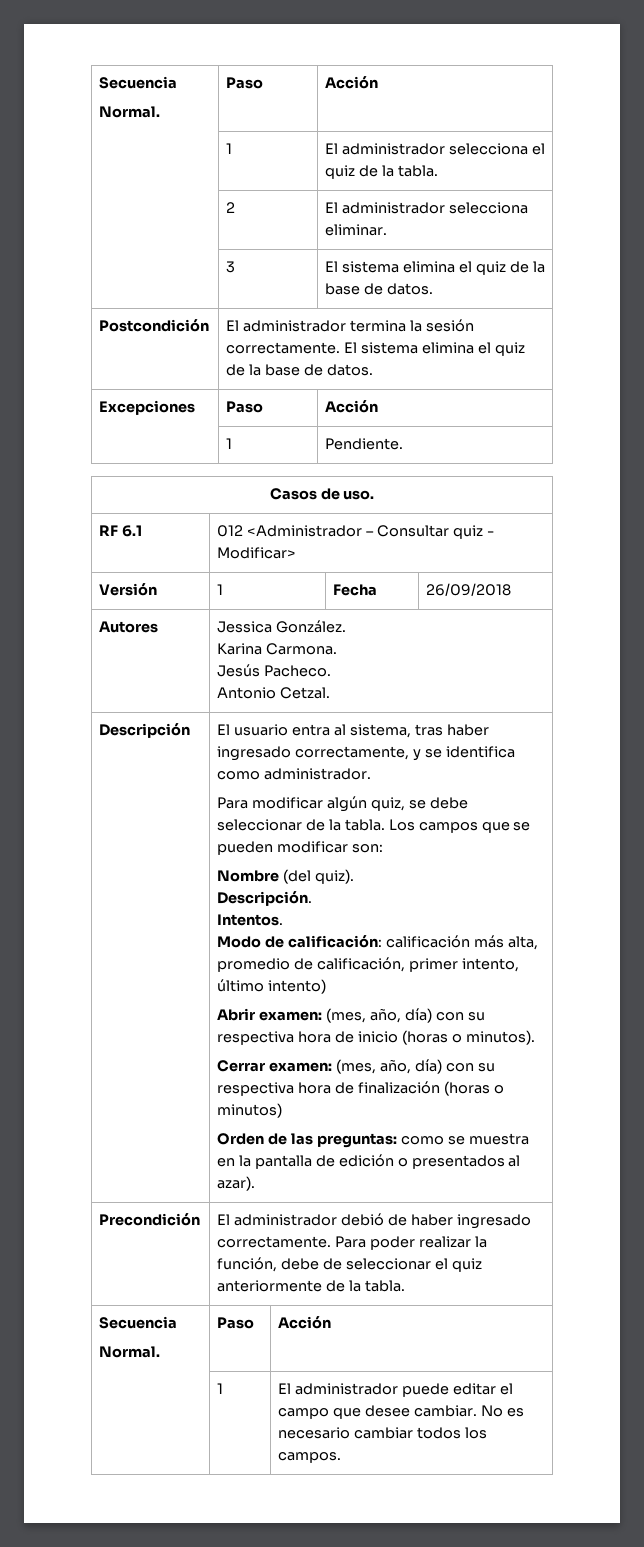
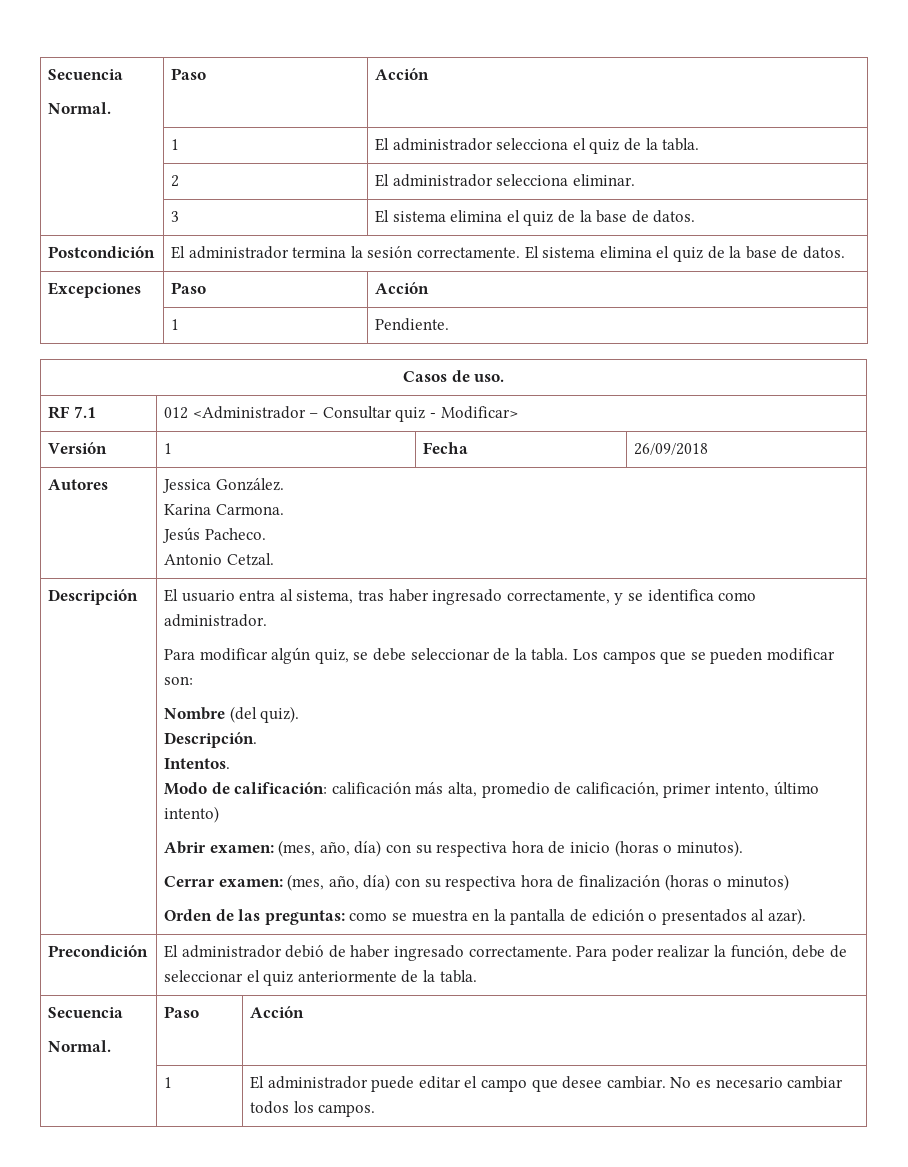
[121,525,142,537] 6.1 -> [73,406,96,418] 7.1

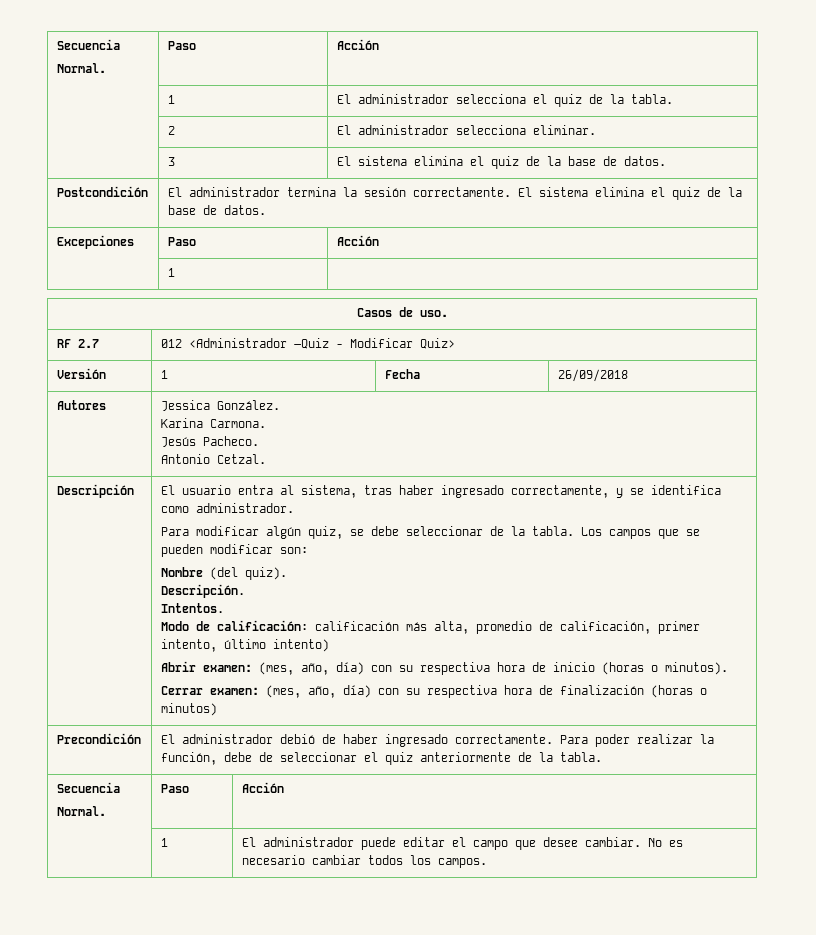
[375,318,450,331] Pendiente. -> (175, 272) none
[73,406,96,418] 7.1 -> [77,339,99,348] 2.7
[309,406,518,422] – Consultar quiz - Modificar> -> [293,338,455,349] –Quiz - Modificar Quiz>
[164,908,806,925] // Orden de las preguntas: como se muestra en la pantalla de edición o presentados al azar). -> (217, 709) none

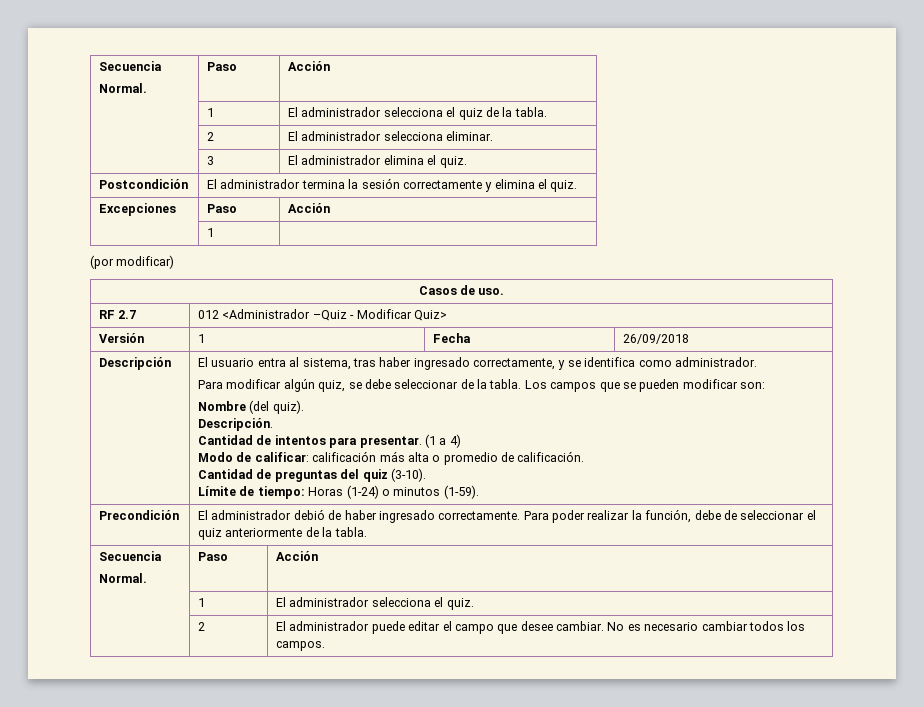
[357,156,666,169] sistema elimina el quiz de la base de datos. -> [301,155,467,168] administrador elimina el quiz.
[412,187,742,200] [167,205,266,215] correctamente. El sistema elimina el quiz de la base de datos. -> [402,179,578,192] correctamente y elimina el quiz.
(175, 272) none -> [90,255,175,269] // (por modificar)
[56,400,106,410] [160,400,280,411] [160,418,266,428] [160,436,259,447] [160,454,266,464] // Autores | Jessica González. // Karina Carmona. // Jesús Pacheco. // Antonio Cetzal. -> (690, 339) none
[160,603,224,613] Intentos. -> [198,434,461,448] Cantidad de intentos para presentar. (1 a 4)
[216,620,308,631] calificación: -> [254,452,309,462] calificar:
[433,621,700,634] [160,639,329,652] [160,661,728,675] [160,685,707,698] [160,703,217,716] alta, promedio de calificación, primer intento, último intento) // Abrir examen: (mes, año, día) con su respectiva hora de inicio (horas o minutos). // Cerrar examen: (mes, año, día) con su respectiva hora de finalización (horas o minutos) -> [407,451,585,465] [198,468,426,482] [198,485,479,499] alta o promedio de calificación. // Cantidad de preguntas del quiz (3-10). // Límite de tiempo: Horas (1-24) o minutos (1-59).
(168, 842) none -> [276,597,474,610] [198,622,206,631] | El administrador selecciona el quiz. // | 2

